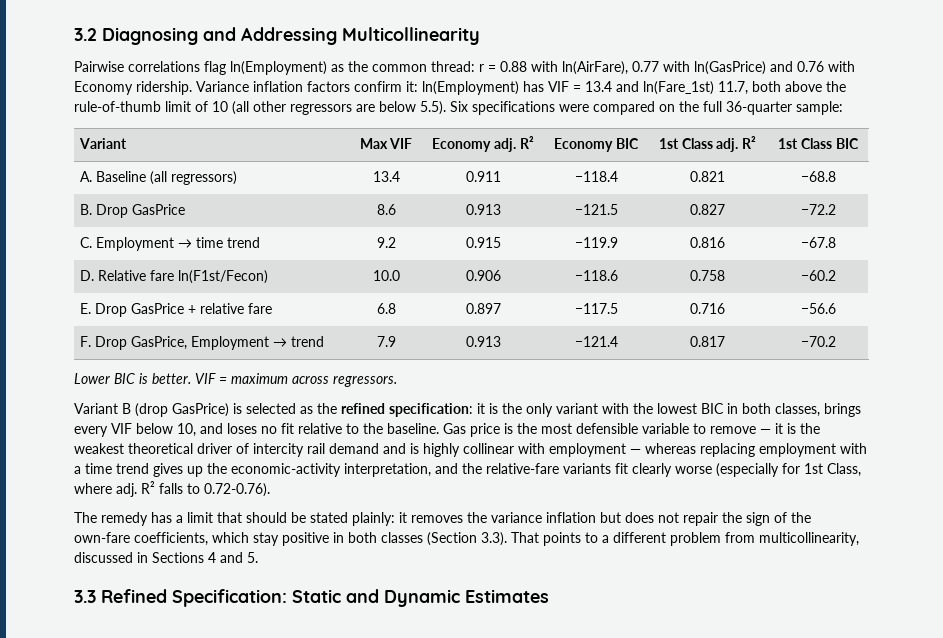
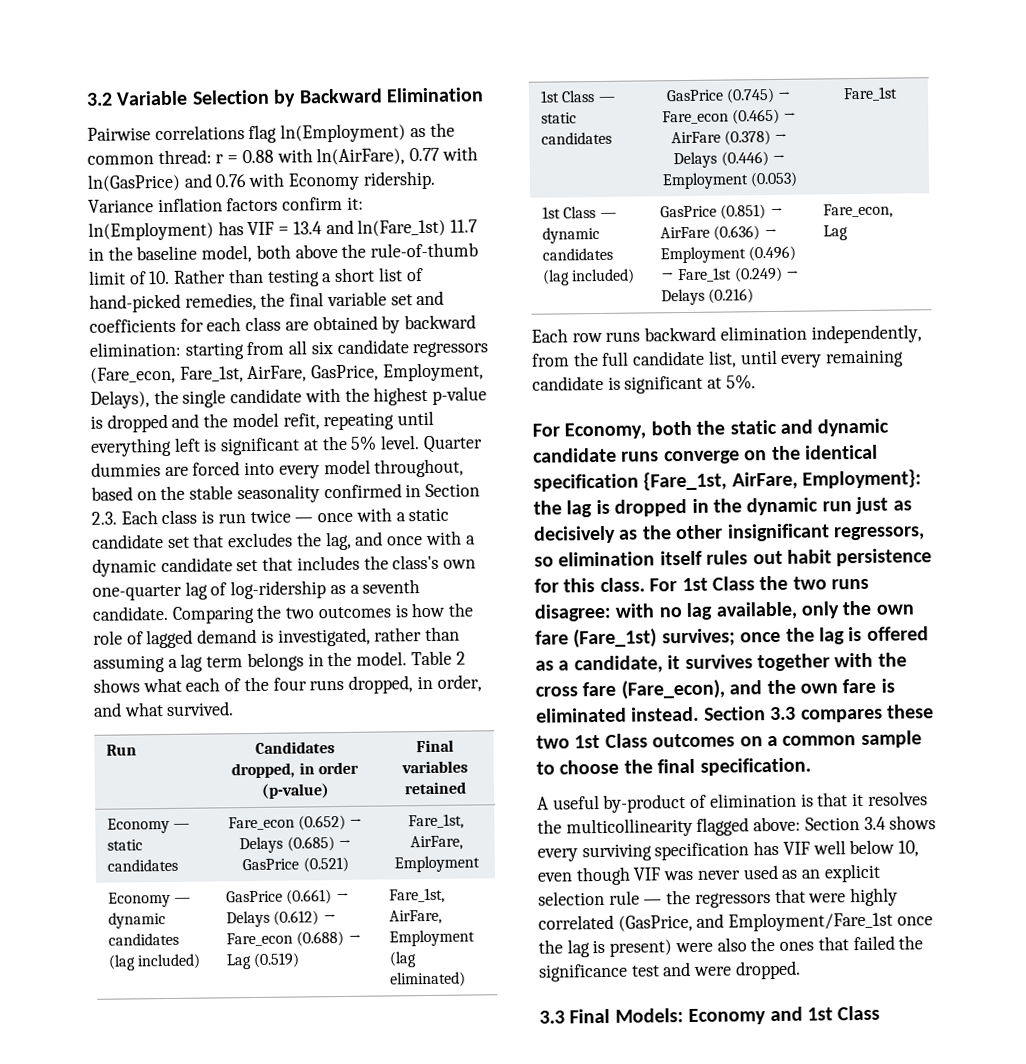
[102,27,480,45] Diagnosing and Addressing Multicollinearity -> [116,87,484,107] Variable Selection by Backward Elimination
[718,81,748,95] 11.7, -> [450,219,479,233] [88,244,253,263] 11.7 in the baseline model,
[212,101,843,115] [78,138,127,149] [359,138,413,149] [432,136,534,152] [554,138,639,152] [658,136,757,152] [778,138,859,149] [79,171,237,185] [372,171,400,182] [465,171,501,182] [574,171,618,182] [690,171,725,182] [800,171,836,182] [79,204,185,218] [376,204,396,215] [465,204,501,215] [574,204,618,215] [690,204,725,215] [800,204,836,215] [79,237,260,251] [376,237,396,248] [465,237,501,248] [574,237,618,248] [690,237,725,248] [800,237,836,248] [79,270,268,284] [372,270,400,281] [465,270,501,281] [574,270,618,281] [690,270,725,281] [800,270,836,281] [79,303,272,317] [376,303,396,314] [465,303,501,314] [574,303,618,314] [690,303,725,314] [800,303,836,314] [79,336,324,350] [376,336,396,347] [465,336,501,347] [574,336,618,347] [690,336,725,347] [800,336,836,347] [74,373,397,387] [74,403,861,417] [74,423,820,437] [74,443,867,457] [74,463,861,477] [74,481,270,497] [74,512,811,526] [74,532,859,546] [74,552,258,563] [74,589,549,607] 10 (all other regressors are below 5.5). Six specifications were compared on the full 36-quarter sample: // Variant | Max VIF | Economy adj. R² | Economy BIC | 1st Class adj. R² | 1st Class BIC // A. Baseline (all regressors) | 13.4 | 0.911 | −118.4 | 0.821 | −68.8 // B. Drop GasPrice | 8.6 | 0.913 | −121.5 | 0.827 | −72.2 // C. Employment → time trend | 9.2 | 0.915 | −119.9 | 0.816 | −67.8 // D. Relative fare ln(F1st/Fecon) | 10.0 | 0.906 | −118.6 | 0.758 | −60.2 // E. Drop GasPrice + relative fare | 6.8 | 0.897 | −117.5 | 0.716 | −56.6 // F. Drop GasPrice, Employment → trend | 7.9 | 0.913 | −121.4 | 0.817 | −70.2 // Lower BIC is better. VIF = maximum across regressors. // Variant B (drop GasPrice) is selected as the refined specification: it is the only variant with the lowest BIC in both classes, brings every VIF below 10, and loses no fit relative to the baseline. Gas price is the most defensible variable to remove — it is the weakest theoretical driver of intercity rail demand and is highly collinear with employment — whereas replacing employment with a time trend gives up the economic-activity interpretation, and the relative-fare variants fit clearly worse (especially for 1st Class, where adj. R² falls to 0.72-0.76). // The remedy has a limit that should be stated plainly: it removes the variance inflation but does not repair the sign of the own-fare coefficients, which stay positive in both classes (Section 3.3). That points to a different problem from multicollinearity, discussed in Sections 4 and 5. // 3.3 Refined Specification: Static and Dynamic Estimates -> [148,267,424,287] [89,290,445,313] [89,314,477,334] [89,339,489,360] [90,362,484,384] [90,386,488,409] [90,410,435,433] [90,435,483,457] [91,458,465,479] [91,483,481,504] [91,507,450,525] [92,530,476,551] [92,554,477,577] [92,579,421,601] [92,602,474,624] [93,626,461,649] [93,650,466,673] [93,674,482,694] [93,701,235,717] [105,744,137,756] [254,741,335,754] [231,761,359,779] [260,783,330,799] [416,739,454,753] [401,760,468,774] [404,781,467,795] [106,817,191,834] [106,839,143,851] [106,858,178,872] [227,814,364,831] [239,836,352,854] [242,856,349,873] [408,813,464,830] [409,835,463,851] [393,855,480,873] [107,891,192,908] [107,912,166,929] [107,932,179,946] [107,953,202,971] [225,889,350,905] [225,910,337,928] [225,930,362,947] [225,952,301,970] [388,887,445,904] [388,909,442,925] [388,929,475,947] [388,951,417,968] [389,971,466,988] [539,90,616,103] [540,112,577,124] [540,131,612,145] [665,87,793,104] [661,108,798,125] [670,130,789,146] [673,151,786,169] [661,171,799,190] [842,86,898,102] [541,206,617,219] [541,226,600,244] [541,247,613,261] [541,268,636,286] [659,204,784,220] [659,225,778,241] [659,245,797,264] [660,266,800,283] [660,288,755,306] [822,203,893,219] [822,225,848,241] [531,324,922,344] [531,349,905,368] [532,374,756,394] [532,418,890,440] [533,444,878,465] [533,469,923,492] [533,496,912,518] [533,523,925,544] [534,548,933,567] [534,575,870,593] [534,600,914,622] [535,626,929,649] [535,652,907,674] [535,678,895,700] [536,704,934,723] [536,730,922,749] [536,757,811,776] [537,791,928,813] [537,815,937,838] [537,839,920,862] [537,863,881,886] [538,887,899,908] [538,911,933,932] [538,935,924,958] [538,960,801,982] [539,1005,881,1026] 10. Rather than testing a short list of hand-picked remedies, the final variable set and coefficients for each class are obtained by backward elimination: starting from all six candidate regressors (Fare_econ, Fare_1st, AirFare, GasPrice, Employment, Delays), the single candidate with the highest p-value is dropped and the model refit, repeating until everything left is significant at the 5% level. Quarter dummies are forced into every model throughout, based on the stable seasonality confirmed in Section 2.3. Each class is run twice — once with a static candidate set that excludes the lag, and once with a dynamic candidate set that includes the class's own one-quarter lag of log-ridership as a seventh candidate. Comparing the two outcomes is how the role of lagged demand is investigated, rather than assuming a lag term belongs in the model. Table 2 shows what each of the four runs dropped, in order, and what survived. // Run | Candidates dropped, in order (p-value) | Final variables retained // Economy — static candidates | Fare_econ (0.652) → Delays (0.685) → GasPrice (0.521) | Fare_1st, AirFare, Employment // Economy — dynamic candidates (lag included) | GasPrice (0.661) → Delays (0.612) → Fare_econ (0.688) → Lag (0.519) | Fare_1st, AirFare, Employment (lag eliminated) // 1st Class — static candidates | GasPrice (0.745) → Fare_econ (0.465) → AirFare (0.378) → Delays (0.446) → Employment (0.053) | Fare_1st // 1st Class — dynamic candidates (lag included) | GasPrice (0.851) → AirFare (0.636) → Employment (0.496) → Fare_1st (0.249) → Delays (0.216) | Fare_econ, Lag // Each row runs backward elimination independently, from the full candidate list, until every remaining candidate is significant at 5%. // For Economy, both the static and dynamic candidate runs converge on the identical specification {Fare_1st, AirFare, Employment}: the lag is dropped in the dynamic run just as decisively as the other insignificant regressors, so elimination itself rules out habit persistence for this class. For 1st Class the two runs disagree: with no lag available, only the own fare (Fare_1st) survives; once the lag is offered as a candidate, it survives together with the cross fare (Fare_econ), and the own fare is eliminated instead. Section 3.3 compares these two 1st Class outcomes on a common sample to choose the final specification. // A useful by-product of elimination is that it resolves the multicollinearity flagged above: Section 3.4 shows every surviving specification has VIF well below 10, even though VIF was never used as an explicit selection rule — the regressors that were highly correlated (GasPrice, and Employment/Fare_1st once the lag is present) were also the ones that failed the significance test and were dropped. // 3.3 Final Models: Economy and 1st Class

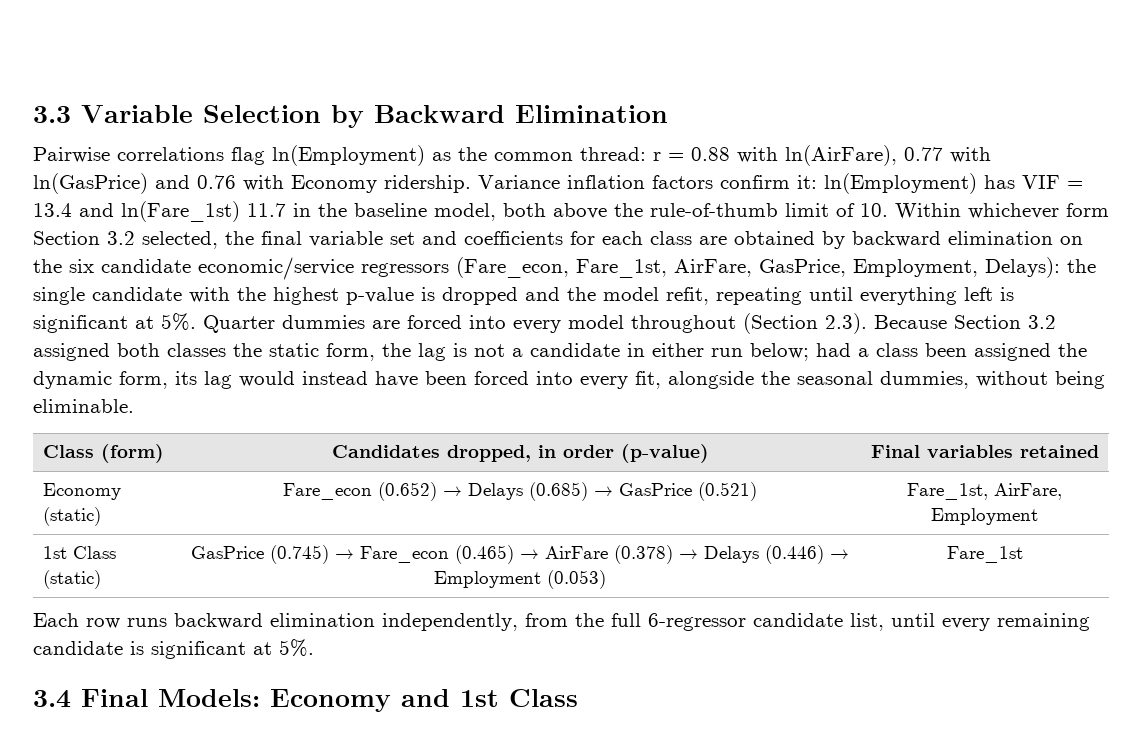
[86,92,113,106] 3.2 -> [33,106,71,123] 3.3
[173,267,424,287] [89,292,257,313] Rather than testing a short list of hand-picked remedies, -> [895,203,1109,219] [33,231,218,249] Within whichever form Section 3.2 selected,
[89,340,308,360] elimination: starting from all -> [948,231,1083,245] [33,259,62,273] elimination on the
(409, 347) none -> [198,257,354,280] economic/service
[90,390,150,409] Delays), -> [985,257,1060,278] Delays):
[321,435,421,451] the 5% level. -> [161,313,196,331] 5%.
[374,458,465,478] [91,483,481,504] [91,507,450,525] [92,530,476,551] [92,554,477,577] [92,579,421,601] [92,602,474,624] [93,626,461,649] [93,650,466,673] [93,674,482,694] [93,701,235,717] [105,744,137,756] throughout, based on the stable seasonality confirmed in Section 2.3. Each class is run twice — once with a static candidate set that excludes the lag, and once with a dynamic candidate set that includes the class's own one-quarter lag of log-ridership as a seventh candidate. Comparing the two outcomes is how the role of lagged demand is investigated, rather than assuming a lag term belongs in the model. Table 2 shows what each of the four runs dropped, in order, and what survived. // Run -> [631,313,1056,334] [33,343,1087,361] [33,371,1105,389] [33,399,134,413] [43,444,165,463] throughout (Section 2.3). Because Section 3.2 assigned both classes the static form, the lag is not a candidate in either run below; had a class been assigned the dynamic form, its lag would instead have been forced into every fit, alongside the seasonal dummies, without being eliminable. // Class (form)
[173,823,191,829] [106,839,143,851] [106,858,178,872] — static candidates -> [43,507,102,526] (static)
[107,891,192,908] [107,912,166,929] [107,932,179,946] [107,953,202,971] [225,889,350,905] [225,910,337,928] [225,930,362,947] [225,952,301,970] [388,887,445,904] [388,909,442,925] [388,929,475,947] [388,951,417,968] [389,971,466,988] [539,90,616,103] [540,112,577,124] [540,131,612,145] // Economy — dynamic candidates (lag included) | GasPrice (0.661) → Delays (0.612) → Fare_econ (0.688) → Lag (0.519) | Fare_1st, AirFare, Employment (lag eliminated) // 1st Class — static candidates -> [43,546,117,559] [43,570,102,589] // 1st Class (static)
[541,206,617,219] [541,226,600,244] [541,247,613,261] [541,268,636,286] [659,204,784,220] [659,225,778,241] [659,245,797,264] [660,266,800,283] [660,288,755,306] [822,203,893,219] [822,225,848,241] // 1st Class — dynamic candidates (lag included) | GasPrice (0.851) → AirFare (0.636) → Employment (0.496) → Fare_1st (0.249) → Delays (0.216) | Fare_econ, Lag -> (1023, 554) none
(630, 358) none -> [648,613,746,631] 6-regressor
[532,418,890,440] [533,444,878,465] [533,469,923,492] [533,496,912,518] [533,523,925,544] [534,548,933,567] [534,575,870,593] [534,600,914,622] [535,626,929,649] [535,652,907,674] [535,678,895,700] [536,704,934,723] [536,730,922,749] [536,757,811,776] [537,791,928,813] [537,815,937,838] [537,839,920,862] [537,863,881,886] [538,887,899,908] [538,911,933,932] [538,935,924,958] [538,960,801,982] [539,1010,565,1024] For Economy, both the static and dynamic candidate runs converge on the identical specification {Fare_1st, AirFare, Employment}: the lag is dropped in the dynamic run just as decisively as the other insignificant regressors, so elimination itself rules out habit persistence for this class. For 1st Class the two runs disagree: with no lag available, only the own fare (Fare_1st) survives; once the lag is offered as a candidate, it survives together with the cross fare (Fare_econ), and the own fare is eliminated instead. Section 3.3 compares these two 1st Class outcomes on a common sample to choose the final specification. // A useful by-product of elimination is that it resolves the multicollinearity flagged above: Section 3.4 shows every surviving specification has VIF well below 10, even though VIF was never used as an explicit selection rule — the regressors that were highly correlated (GasPrice, and Employment/Fare_1st once the lag is present) were also the ones that failed the significance test and were dropped. // 3.3 -> [33,690,71,708] 3.4

